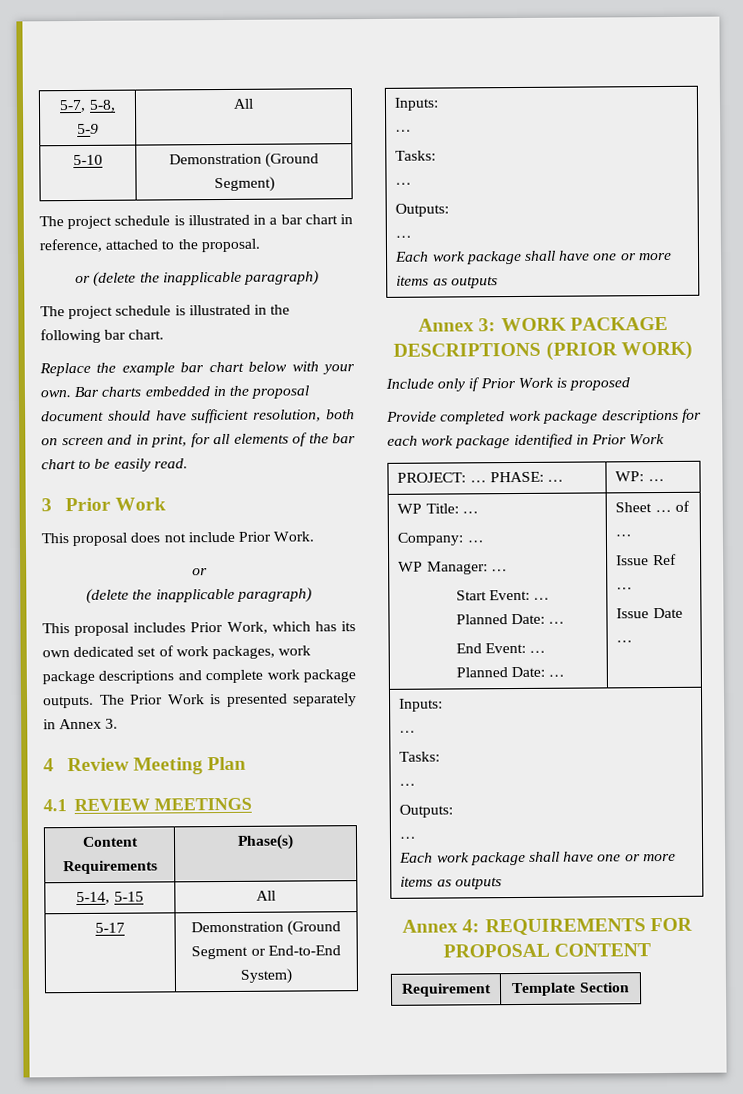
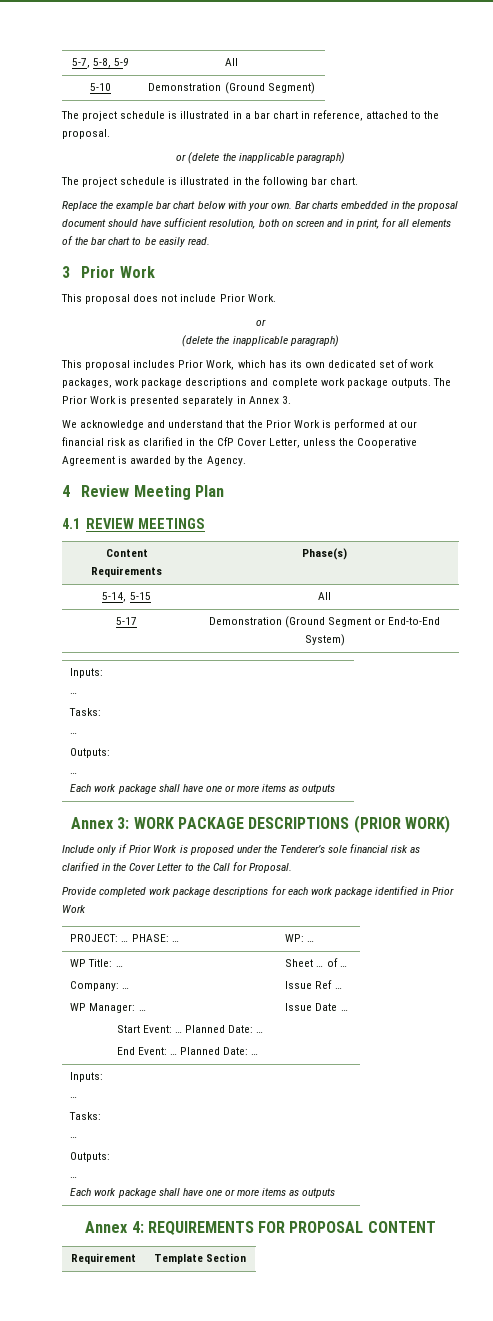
(119, 723) none -> [62,419,418,430] [62,437,418,448] [62,456,246,466] // We acknowledge and understand that the Prior Work is performed at our financial risk as clarified in the CfP Cover Letter, unless the Cooperative Agreement is awarded by the Agency.
(631, 384) none -> [236,844,421,853] [62,862,292,873] under the Tenderer’s sole financial risk as clarified in the Cover Letter to the Call for Proposal.

